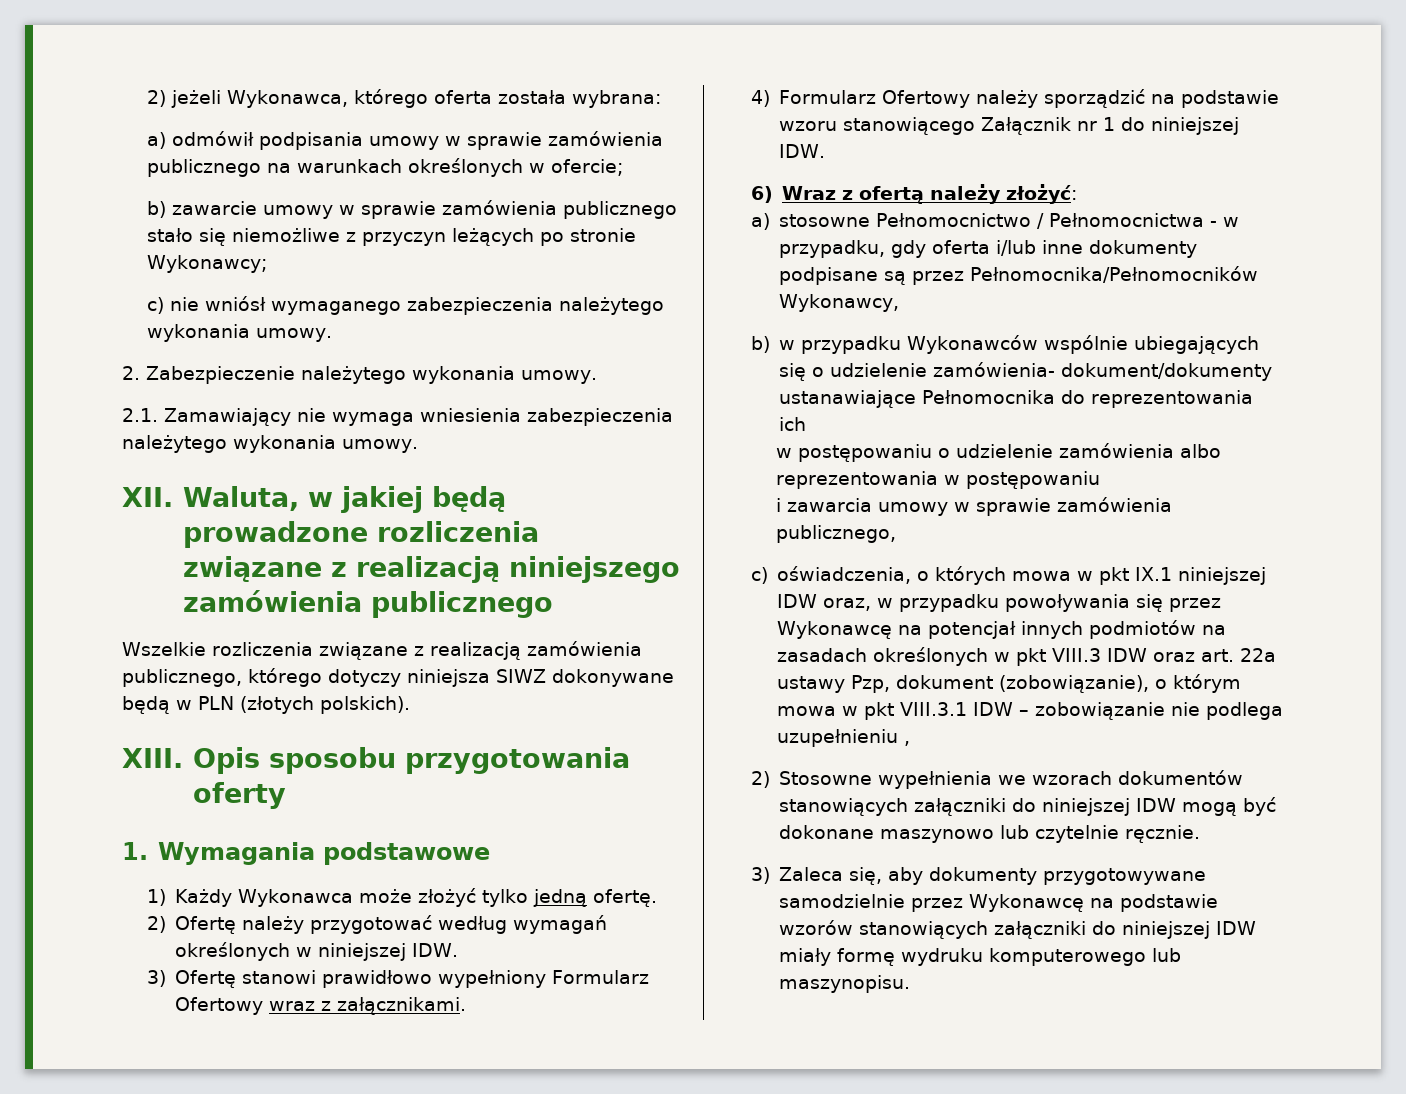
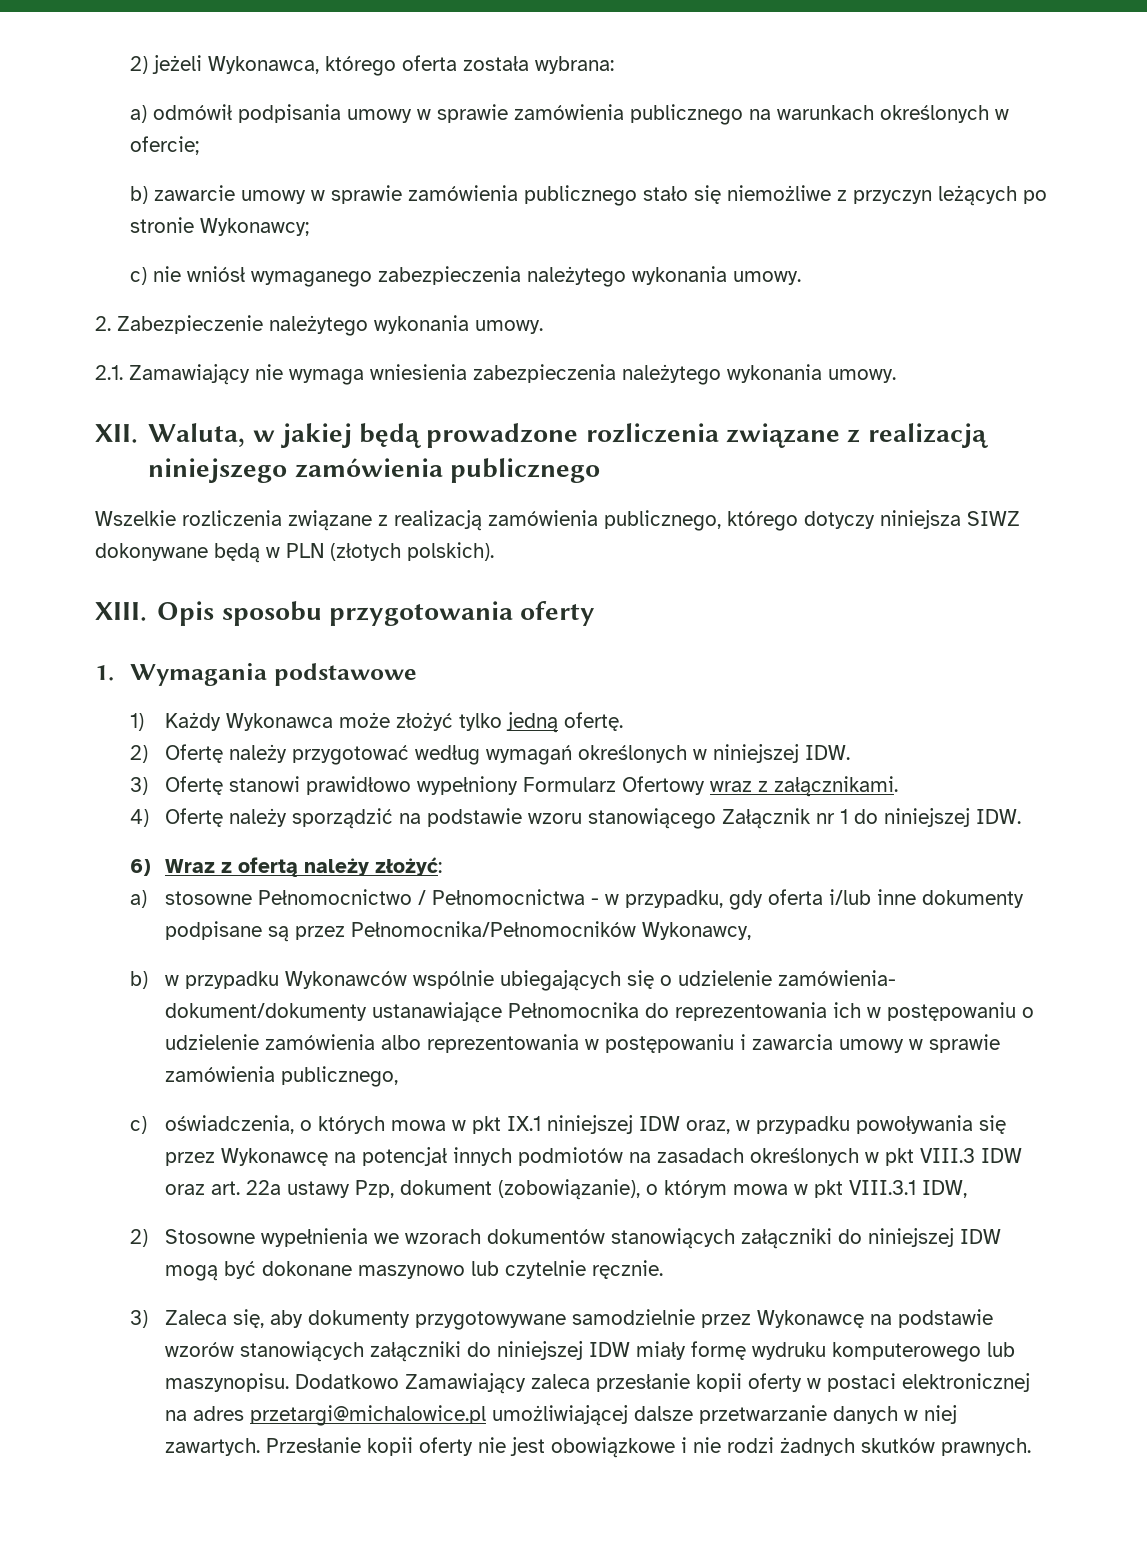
[779,90,971,108] Formularz Ofertowy -> [165,808,224,827] Ofertę
(807, 424) // -> (862, 1010) none
(1100, 480) // -> (735, 1043) none
[973,702,1284,720] [777,729,911,747] IDW – zobowiązanie nie podlega uzupełnieniu , -> [922,1180,968,1198] IDW,
(911, 984) none -> [295,1373,1031,1394] [165,1405,958,1426] [165,1437,1032,1458] Dodatkowo Zamawiający zaleca przesłanie kopii oferty w postaci elektronicznej na adres przetargi@michalowice.pl umożliwiającej dalsze przetwarzanie danych w niej zawartych. Przesłanie kopii oferty nie jest obowiązkowe i nie rodzi żadnych skutków prawnych.

